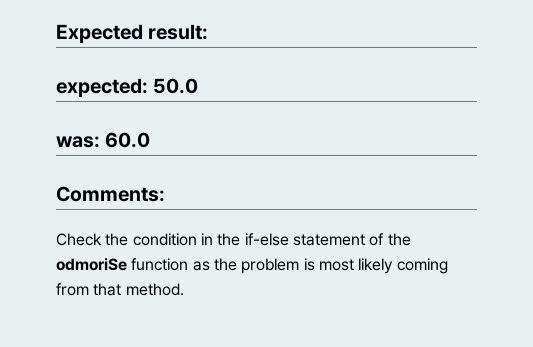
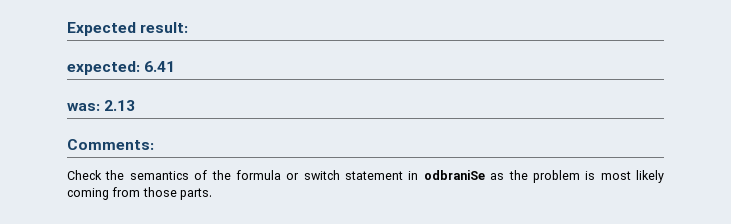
[153,78,199,94] 50.0 -> [144,61,176,72] 6.41
[105,132,151,148] 60.0 -> [104,100,136,111] 2.13
[132,233,411,246] [56,258,189,271] condition in the if-else statement of the odmoriSe function -> [129,170,485,180] semantics of the formula or switch statement in odbraniSe
[93,283,184,296] that method. -> [142,187,213,200] those parts.

